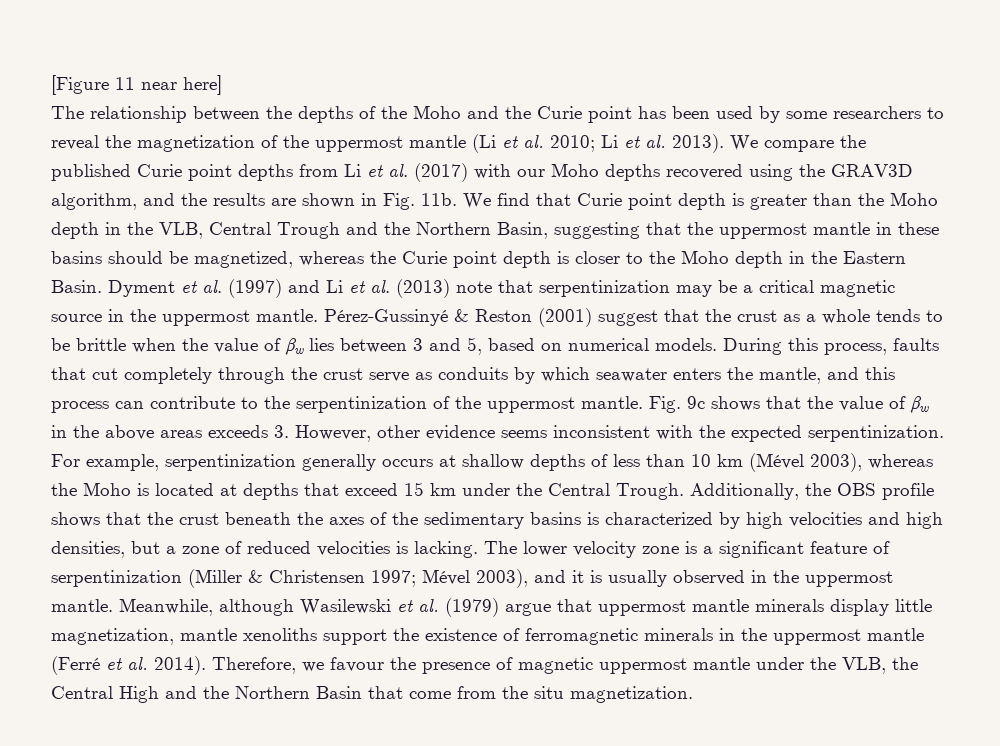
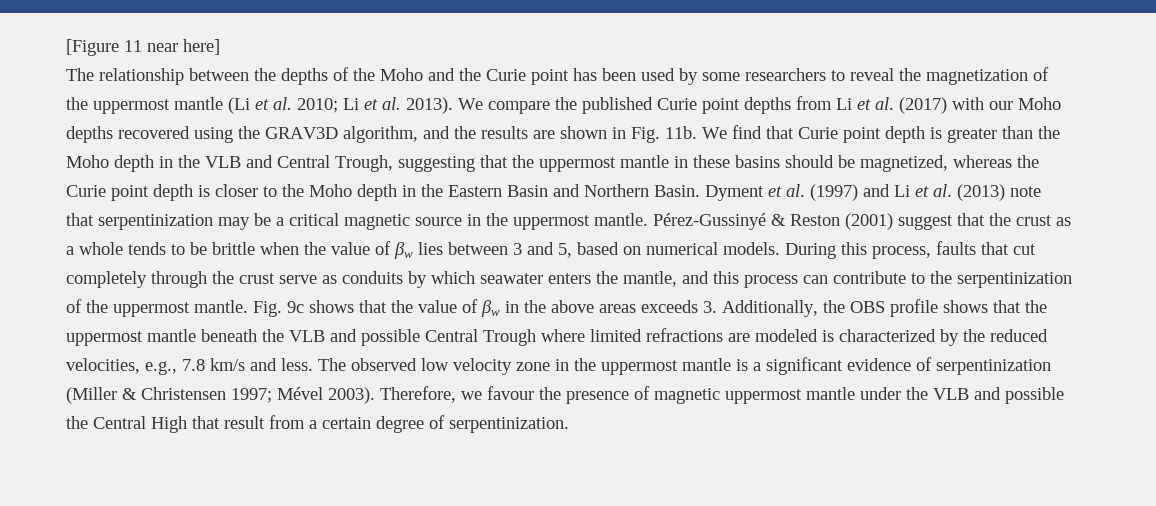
[159,222,548,239] VLB, Central Trough and the Northern Basin, -> [205,155,393,172] VLB and Central Trough,
(906, 257) none -> [507,184,649,197] Basin and Northern
[295,425,944,442] [51,453,933,472] [51,482,684,500] However, other evidence seems inconsistent with the expected serpentinization. For example, serpentinization generally occurs at shallow depths of less than 10 km (Mével 2003), whereas the Moho is located at depths that exceed 15 km under the Central Trough. -> (717, 307) none
[179,512,943,529] [51,541,679,558] crust beneath the axes of the sedimentary basins is characterized by high velocities and high densities, but a zone of reduced velocities is lacking. The lower velocity zone -> [66,328,1048,346] [66,358,731,375] uppermost mantle beneath the VLB and possible Central Trough where limited refractions are modeled is characterized by the reduced velocities, e.g., 7.8 km/s and less. The observed low velocity zone in the uppermost mantle
[810,541,867,554] feature -> [847,358,911,371] evidence
[476,569,893,588] [51,598,932,617] [51,628,924,645] [51,656,206,675] 2003), and it is usually observed in the uppermost mantle. Meanwhile, although Wasilewski et al. (1979) argue that uppermost mantle minerals display little magnetization, mantle xenoliths support the existence of ferromagnetic minerals in the uppermost mantle (Ferré et al. 2014). -> [328,387,375,404] 2003).
[842,657,918,674] [51,686,693,703] VLB, the Central High and the Northern Basin that come from the situ magnetization. -> [933,387,1064,404] [66,415,569,433] VLB and possible the Central High that result from a certain degree of serpentinization.

